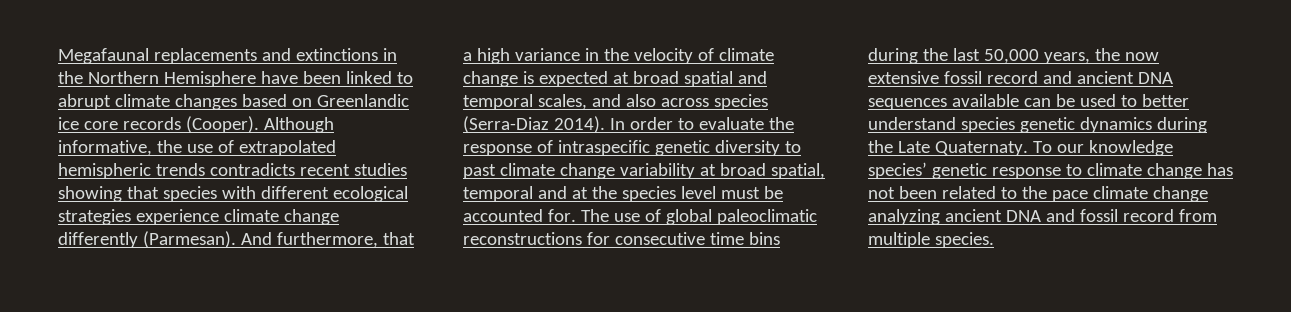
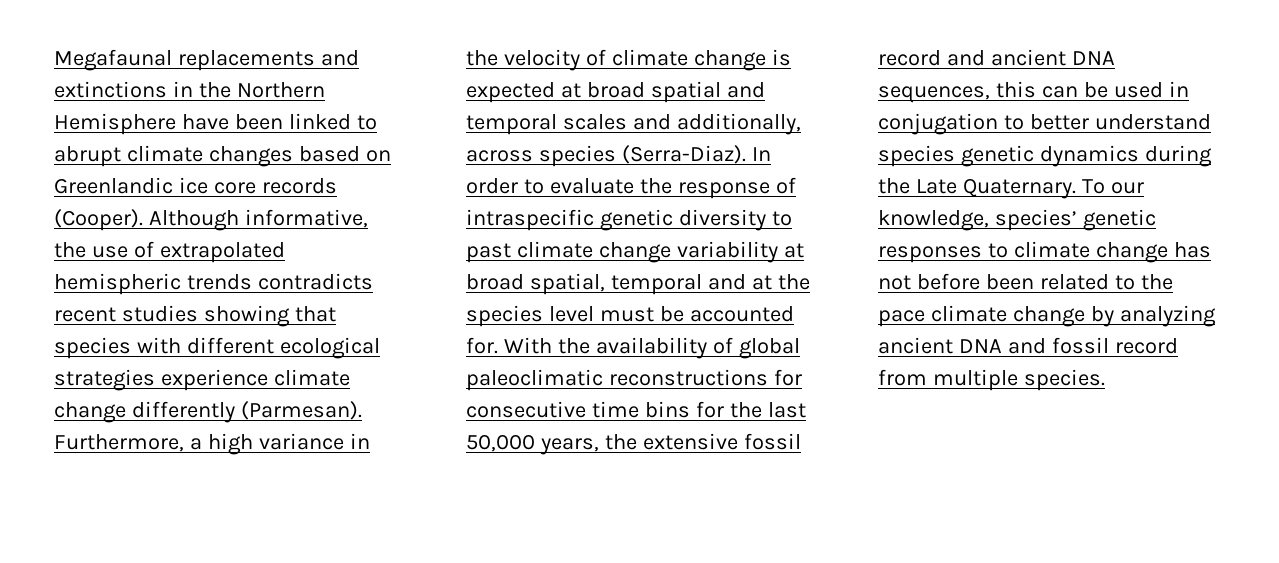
[240,232,415,248] And furthermore, that -> [54,434,184,452] Furthermore,
[537,94,768,110] [463,116,605,133] scales, and also across species (Serra-Diaz 2014). -> [562,113,801,135] [466,145,746,167] scales and additionally, across species (Serra-Diaz).
[580,209,640,222] The use -> [503,337,707,359] With the availability
[868,48,918,64] during -> [695,401,724,418] for
[1124,52,1159,61] now -> (637, 442) none
[868,94,1019,110] sequences available -> [878,81,1036,103] sequences, this
(1116, 100) none -> [1168,81,1189,97] [878,113,998,135] in conjugation
[934,141,1028,156] Quaternaty. -> [962,178,1076,199] Quaternary.
[1088,140,1173,156] knowledge -> [878,210,989,231] knowledge,
[991,167,1061,179] response -> [878,246,982,263] responses
(895, 193) none -> [916,273,980,290] before
(1208, 194) none -> [1090,306,1114,327] by

